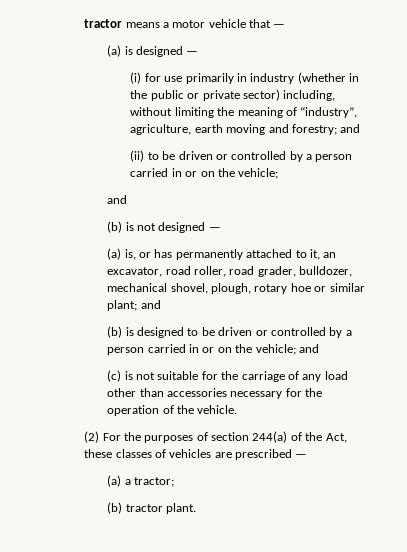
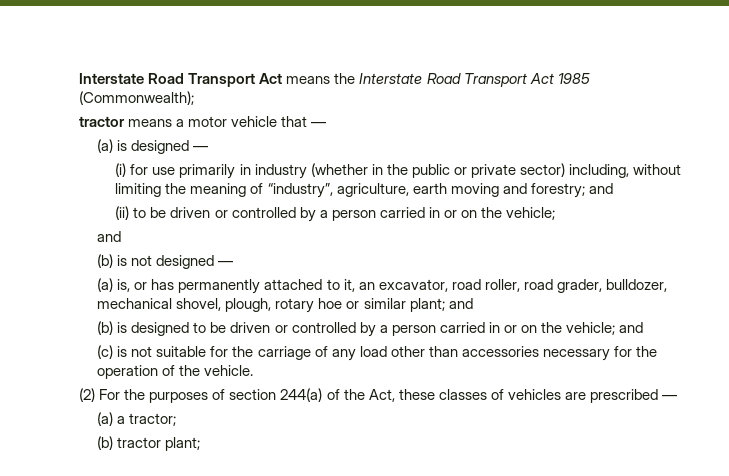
(84, 23) none -> [79,73,590,87] [79,91,195,105] Interstate Road Transport Act means the Interstate Road Transport Act 1985 (Commonwealth); //
[166,503,197,514] plant. -> [165,437,201,451] plant;

